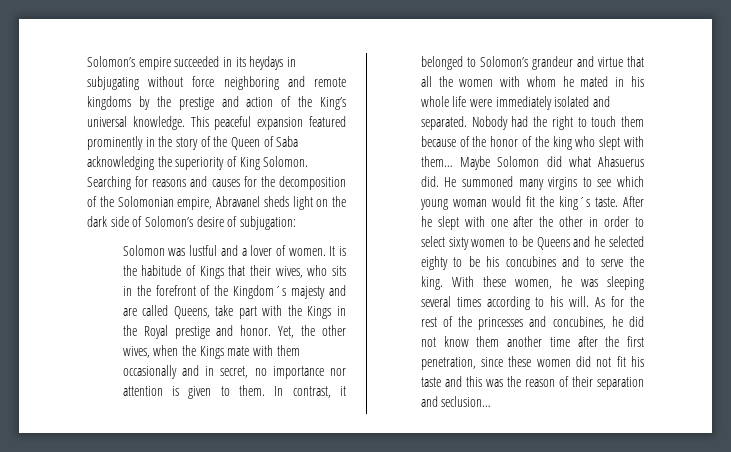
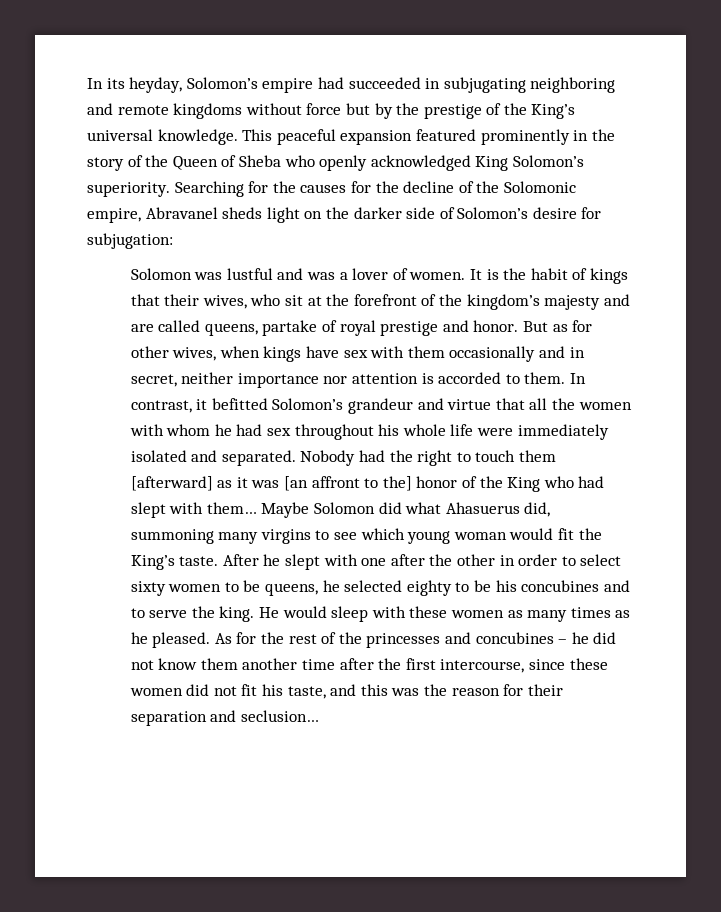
(87, 61) none -> [87,77,183,93] In its heyday,
(171, 63) none -> [317,77,344,89] had
[235,56,296,70] [87,76,215,90] its heydays in subjugating without force -> [443,77,526,93] subjugating
(131, 103) none -> [245,103,370,115] without force but
[221,96,274,107] and action -> (482, 111) none
[276,136,299,147] [87,156,309,170] [87,176,208,190] Saba acknowledging the superiority of King Solomon. Searching for reasons and -> [238,155,584,171] [87,181,296,197] Sheba who openly acknowledged King Solomon’s superiority. Searching for the
[279,176,346,190] [87,196,174,207] decomposition of the Solomonian -> [403,181,576,193] decline of the Solomonic
[87,216,107,227] dark -> [353,207,402,219] darker
[227,216,238,227] of -> [581,207,602,219] for
(238, 250) none -> [306,272,335,280] was
[141,265,224,279] habitude of Kings -> [530,268,628,284] habit of kings
[331,266,346,276] [122,286,132,296] sits in -> [284,295,322,306] sit at
[233,285,287,299] Kingdom´s -> [466,294,540,310] kingdom’s
[173,305,346,319] [122,325,346,339] [122,345,250,359] Queens, take part with the Kings in the Royal prestige and honor. Yet, the other wives, when the Kings mate -> [204,320,593,336] [130,346,368,362] queens, partake of royal prestige and honor. But as for other wives, when kings have sex
[254,368,267,376] no -> [181,372,234,384] neither
[188,386,212,399] given -> [438,372,502,384] accorded
[420,56,476,70] belonged to -> [211,398,268,410] befitted
[580,76,625,87] mated in -> [236,424,374,440] had sex throughout
[420,136,596,150] because of the honor of the king who -> [130,476,605,492] [afterward] as it was [an affront to the] honor of the King who had
[420,176,513,187] did. He summoned -> [524,502,551,517] [130,529,214,544] did, summoning
[558,196,590,210] king´s -> [130,555,175,570] King’s
[536,236,591,250] Queens and -> [264,583,318,596] queens,
[451,276,644,290] [420,296,590,310] With these women, he was sleeping several times according to his will. -> [258,606,631,622] [130,632,211,648] He would sleep with these women as many times as he pleased.
[552,316,606,329] concubines, -> [475,632,568,644] concubines –
[420,357,476,370] penetration, -> [440,659,525,673] intercourse,
[420,377,441,387] taste -> [287,686,326,699] taste,
[558,376,569,387] of -> [503,684,524,696] for

